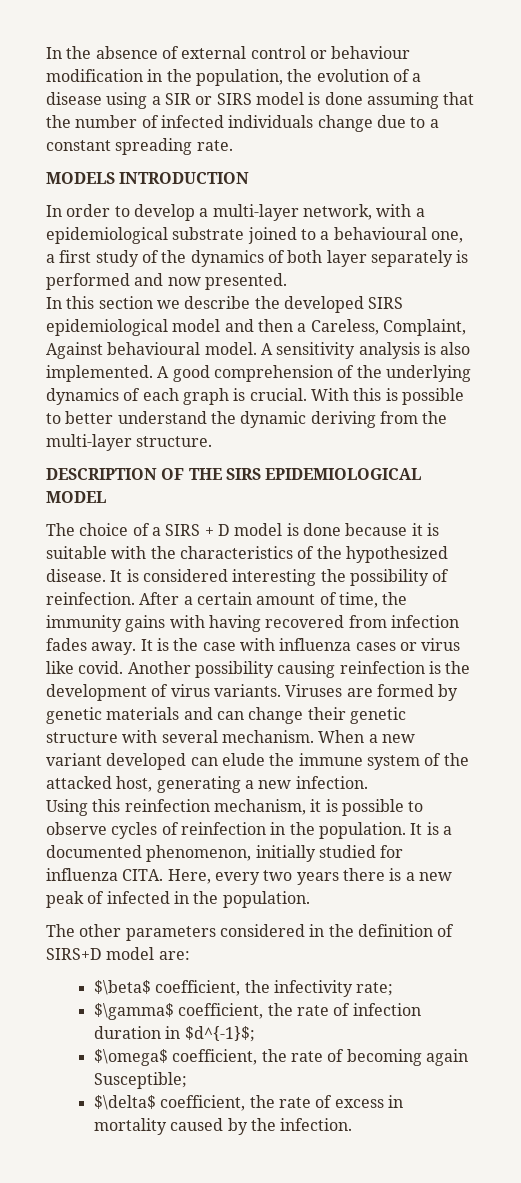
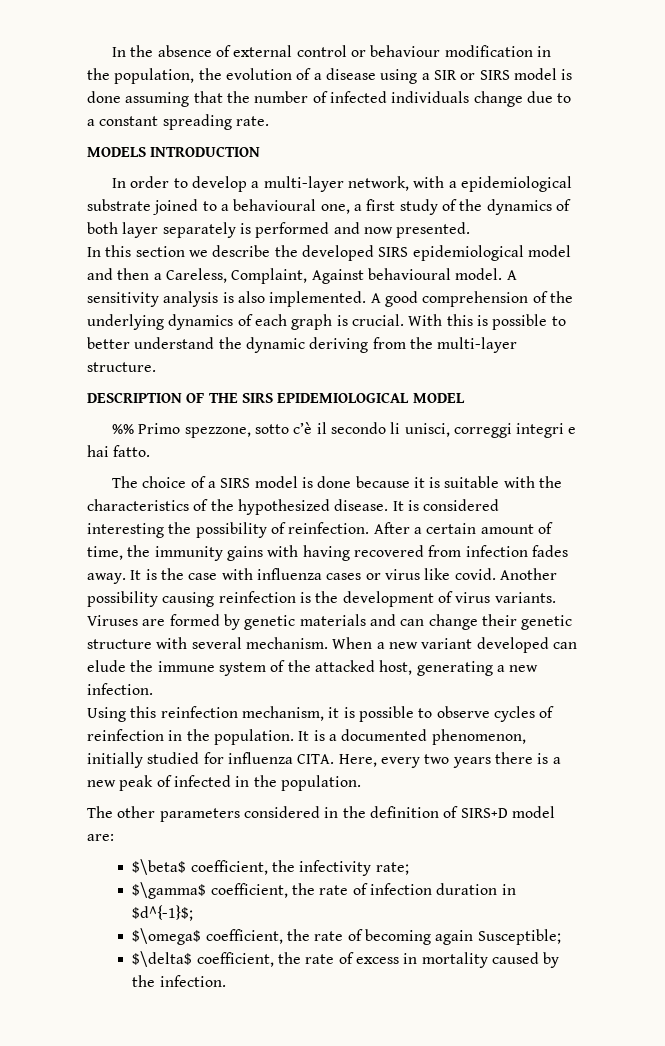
(106, 497) none -> [111,422,577,438] [87,445,151,457] // %% Primo spezzone, sotto c’è il secondo li unisci, correggi integri e hai fatto.
[204,524,230,536] + D -> (251, 483) none

